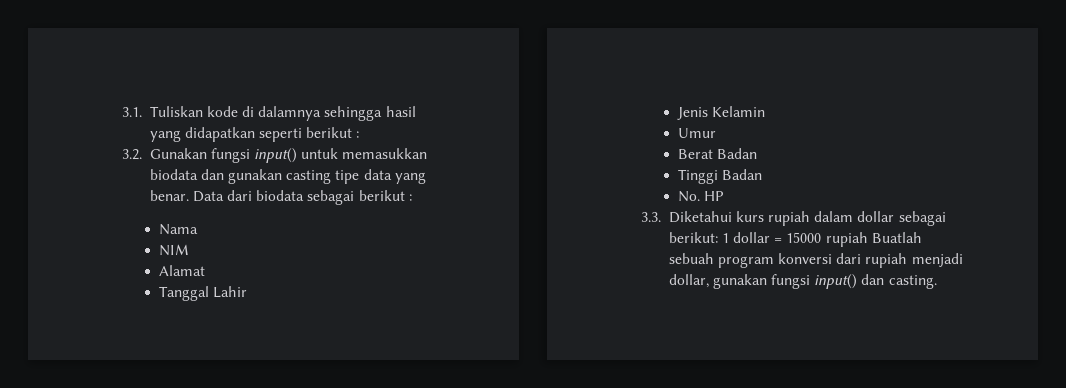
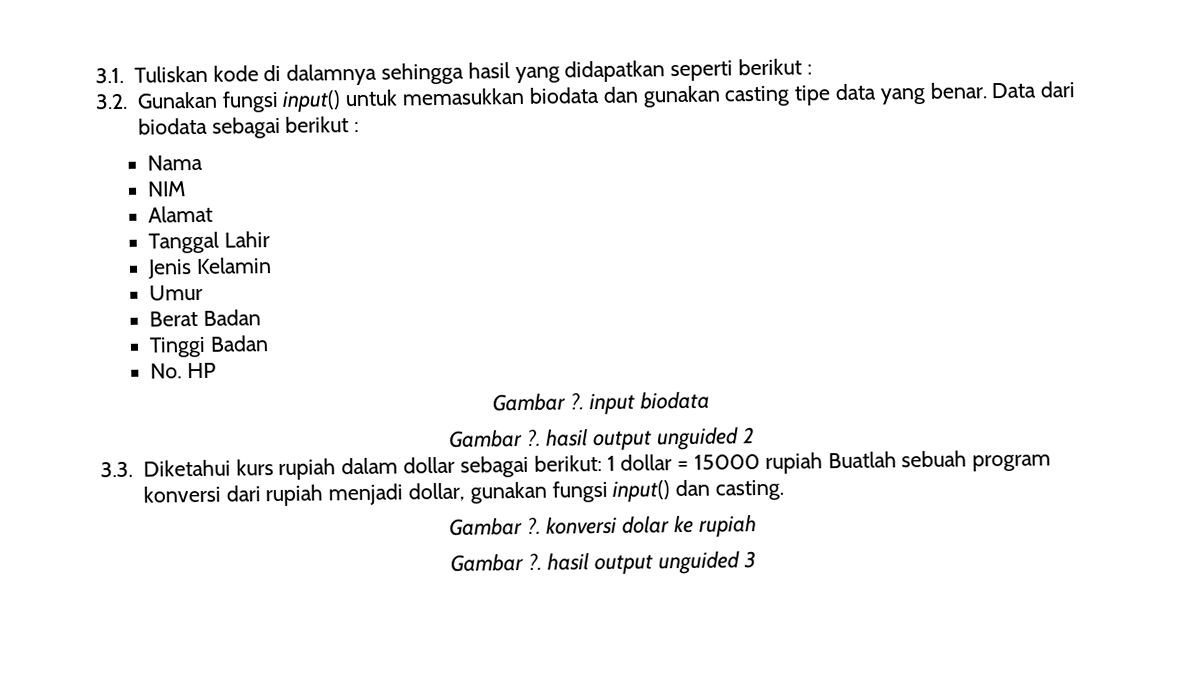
(724, 196) none -> [492,390,710,416] [449,426,755,452] // Gambar ?. input biodata // Gambar ?. hasil output unguided 2
(937, 282) none -> [449,514,757,538] [450,550,756,576] // Gambar ?. konversi dolar ke rupiah // Gambar ?. hasil output unguided 3

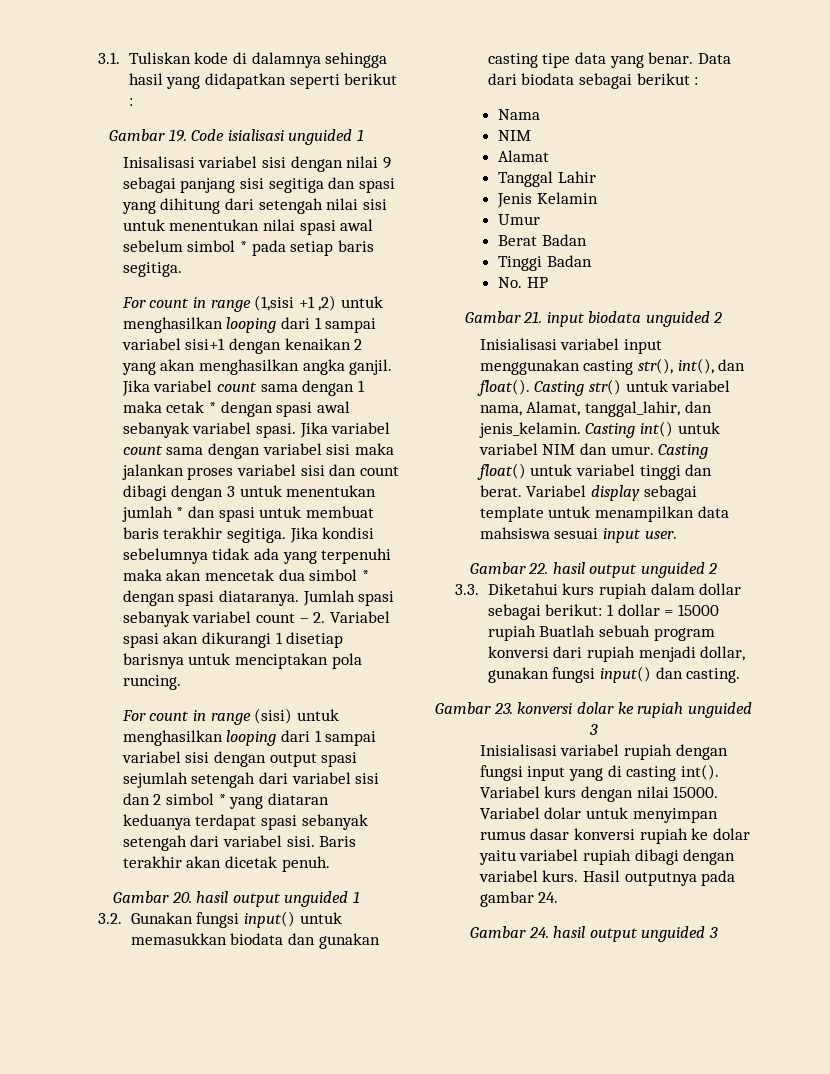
(812, 69) none -> [109,129,364,145] [122,156,391,172] [122,177,395,193] [121,198,387,214] [122,219,374,235] [122,240,374,256] [122,262,182,277] [121,295,383,312] [122,317,377,333] [121,338,363,354] [121,359,393,375] [121,380,365,396] [122,401,350,417] [122,422,391,438] [122,443,394,459] [121,464,399,480] [122,485,377,501] [121,506,374,522] [122,527,375,543] [122,548,392,564] [122,569,369,581] [122,590,395,606] [122,611,390,627] [122,632,344,648] [122,653,362,669] [122,675,181,690] [121,708,339,725] [122,730,377,746] [121,751,358,767] [122,772,380,788] [122,793,329,809] [122,814,368,830] [122,835,357,851] [122,856,330,872] [113,891,360,907] // Gambar 19. Code isialisasi unguided 1 // Inisalisasi variabel sisi dengan nilai 9 sebagai panjang sisi segitiga dan spasi yang dihitung dari setengah nilai sisi untuk menentukan nilai spasi awal sebelum simbol * pada setiap baris segitiga. // For count in range (1,sisi +1 ,2) untuk menghasilkan looping dari 1 sampai variabel sisi+1 dengan kenaikan 2 yang akan menghasilkan angka ganjil. Jika variabel count sama dengan 1 maka cetak * dengan spasi awal sebanyak variabel spasi. Jika variabel count sama dengan variabel sisi maka jalankan proses variabel sisi dan count dibagi dengan 3 untuk menentukan jumlah * dan spasi untuk membuat baris terakhir segitiga. Jika kondisi sebelumnya tidak ada yang terpenuhi maka akan mencetak dua simbol * dengan spasi diataranya. Jumlah spasi sebanyak variabel count – 2. Variabel spasi akan dikurangi 1 disetiap barisnya untuk menciptakan pola runcing. // For count in range (sisi) untuk menghasilkan looping dari 1 sampai variabel sisi dengan output spasi sejumlah setengah dari variabel sisi dan 2 simbol * yang diataran keduanya terdapat spasi sebanyak setengah dari variabel sisi. Baris terakhir akan dicetak penuh. // Gambar 20. hasil output unguided 1
[570,392,585,410] ?. -> [523,311,543,323] 21.
[449,428,542,448] // Gambar ?. -> [645,311,723,327] [479,338,662,354] [479,358,746,375] [476,379,731,396] [479,401,712,417] [478,421,720,438] [478,443,709,459] [476,463,713,480] [479,485,697,501] [479,506,729,522] [479,527,677,543] [469,562,549,574] unguided 2 // Inisialisasi variabel input menggunakan casting str(), int(), dan float(). Casting str() untuk variabel nama, Alamat, tanggal_lahir, dan jenis_kelamin. Casting int() untuk variabel NIM dan umur. Casting float() untuk variabel tinggi dan berat. Variabel display sebagai template untuk menampilkan data mahsiswa sesuai input user. // Gambar 22.
[527,516,542,534] ?. -> [493,703,513,714] 23.
[450,552,543,572] // Gambar ?. -> [687,702,752,718] [589,724,598,735] [479,744,728,760] [479,764,719,781] [479,786,719,802] [479,807,718,823] [479,828,750,844] [478,849,736,865] [478,870,736,886] [479,891,559,907] [470,926,549,938] unguided 3 // Inisialisasi variabel rupiah dengan fungsi input yang di casting int(). Variabel kurs dengan nilai 15000. Variabel dolar untuk menyimpan rumus dasar konversi rupiah ke dolar yaitu variabel rupiah dibagi dengan variabel kurs. Hasil outputnya pada gambar 24. // Gambar 24.

